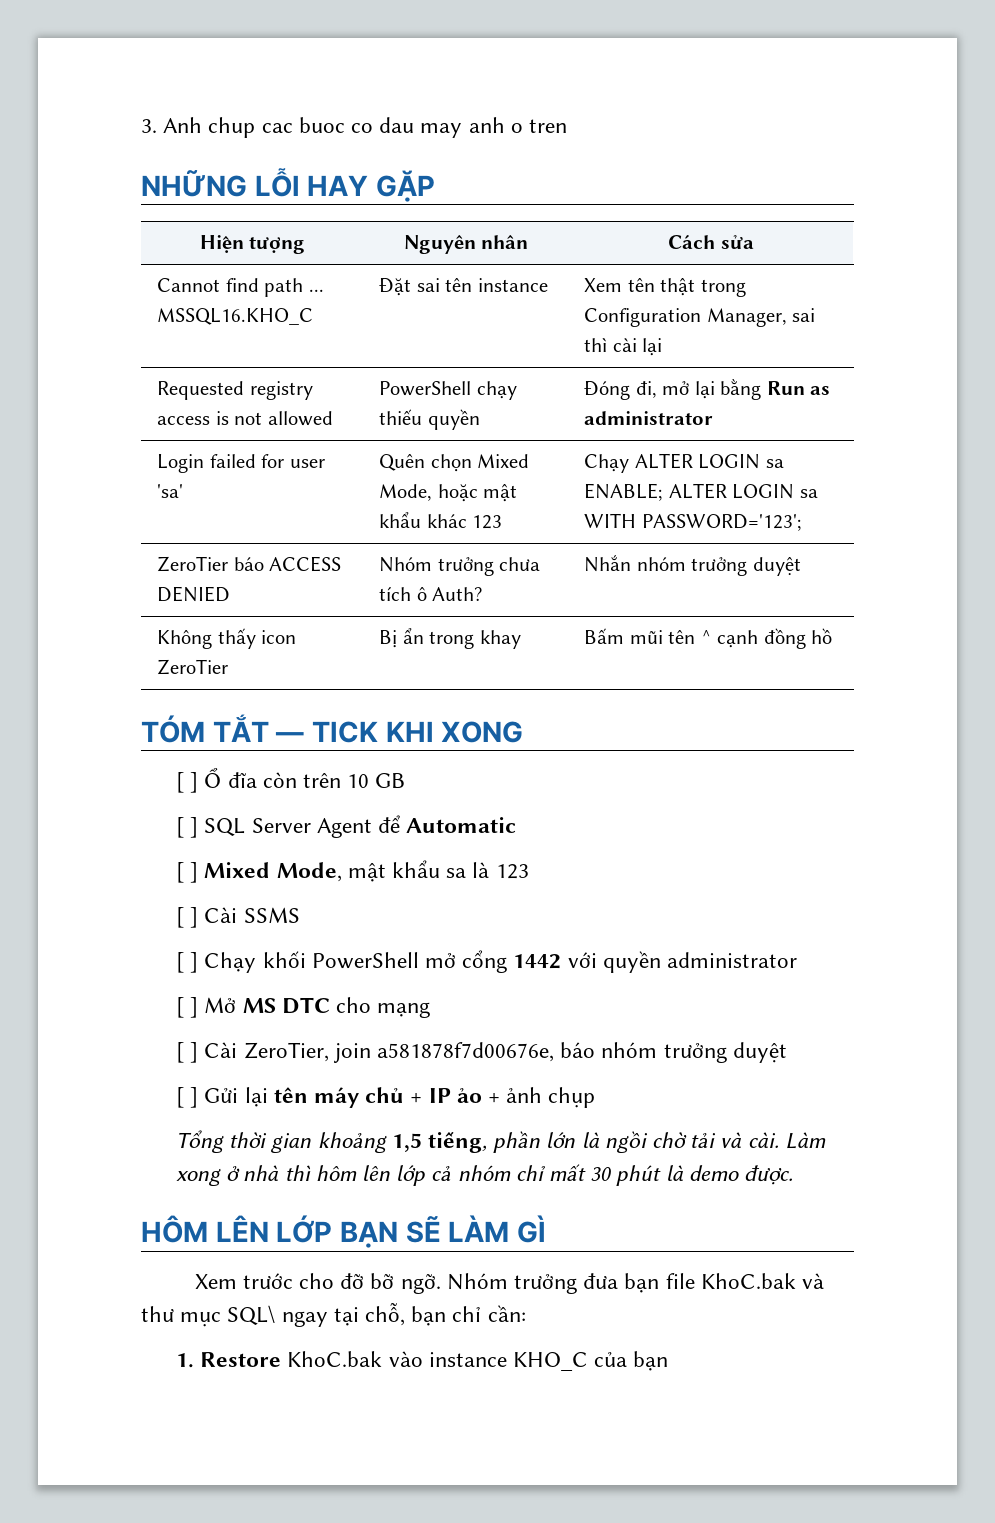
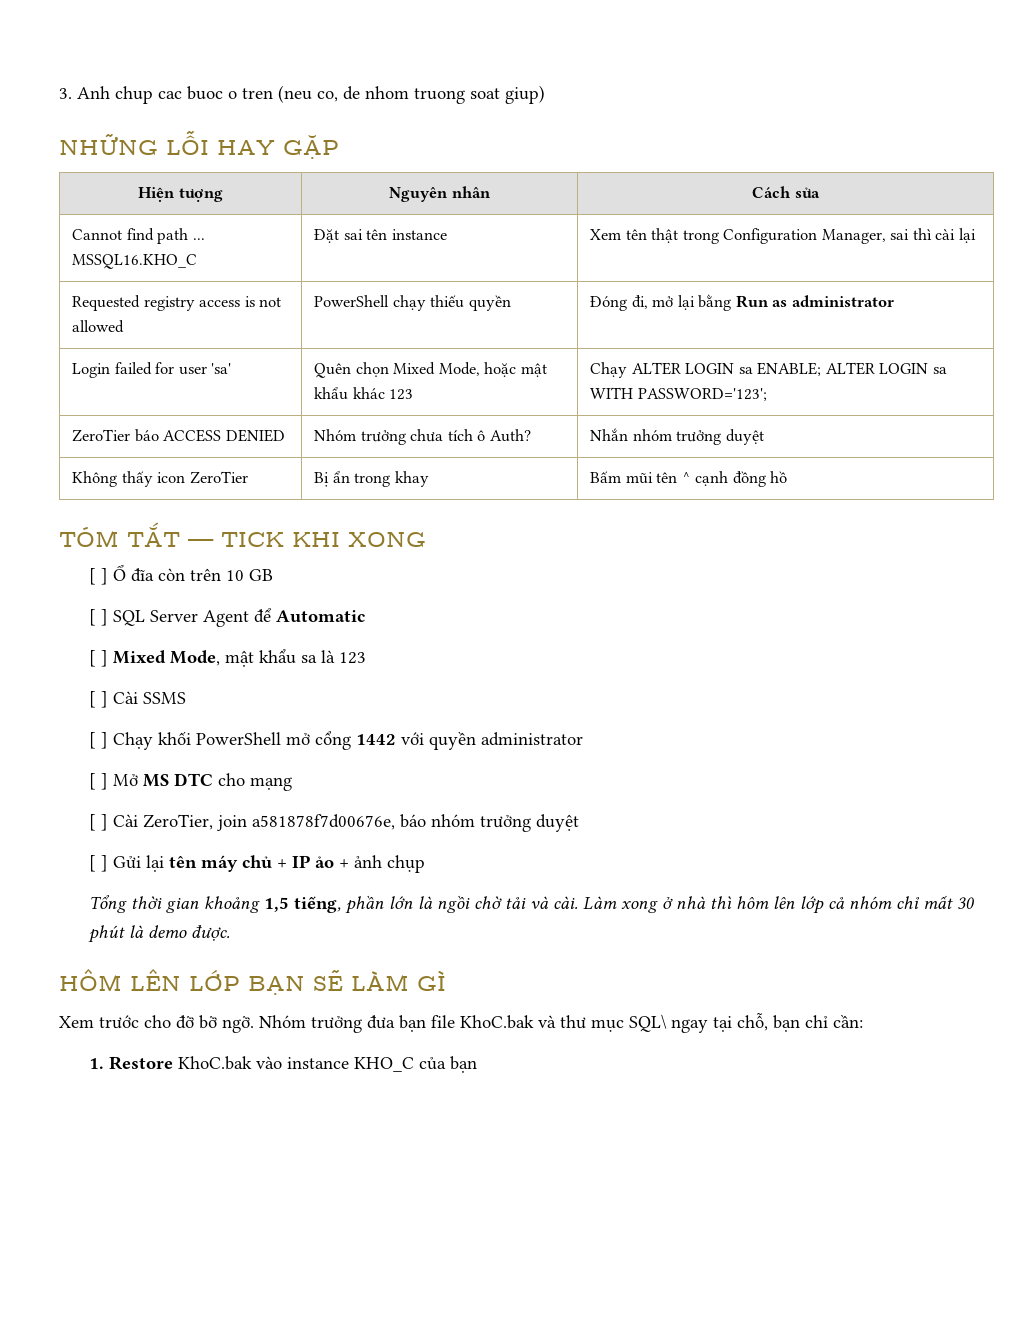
[351,117,568,138] co dau may anh o tren -> [228,85,545,104] o tren (neu co, de nhom truong soat giup)

